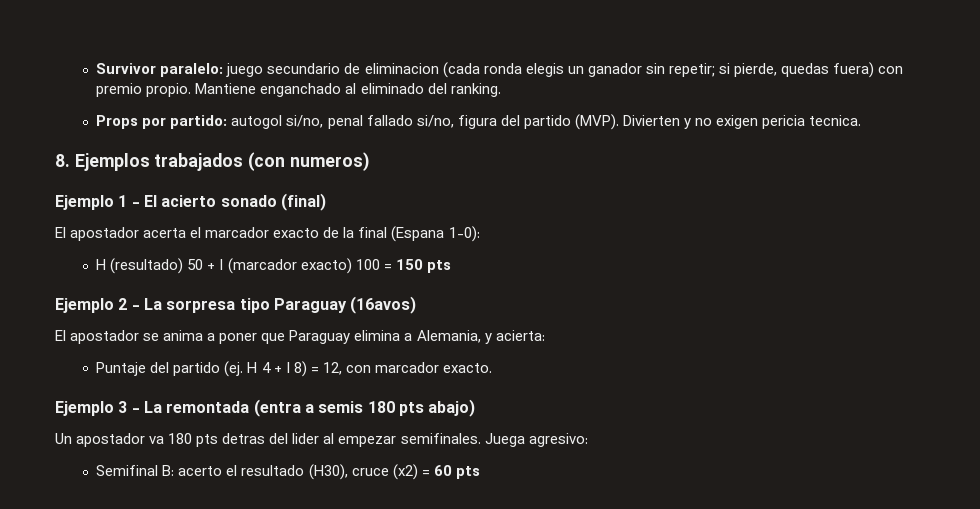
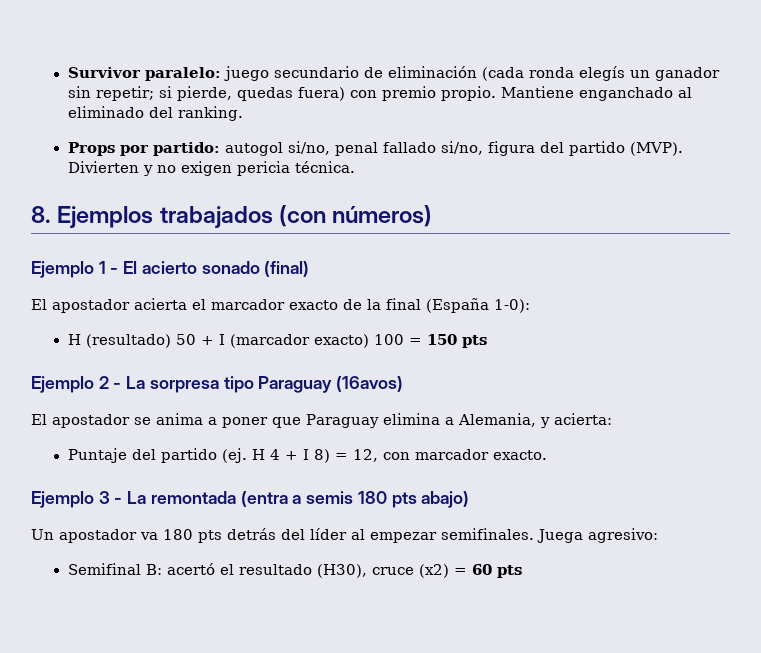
[364,63,439,74] eliminacion -> [387,66,477,78] eliminación
[525,63,564,77] elegis -> [578,66,625,81] elegís
[809,115,862,126] tecnica. -> [294,161,355,173] técnica.
[289,152,370,171] numeros) -> [332,205,433,227] números)
[143,228,187,238] acerta -> [134,298,187,310] acierta
[391,226,445,242] (Espana -> [426,298,489,313] (España
[222,433,320,444] detras del lider -> [227,528,347,540] detrás del líder
[178,466,223,476] acerto -> [166,563,215,575] acertó

